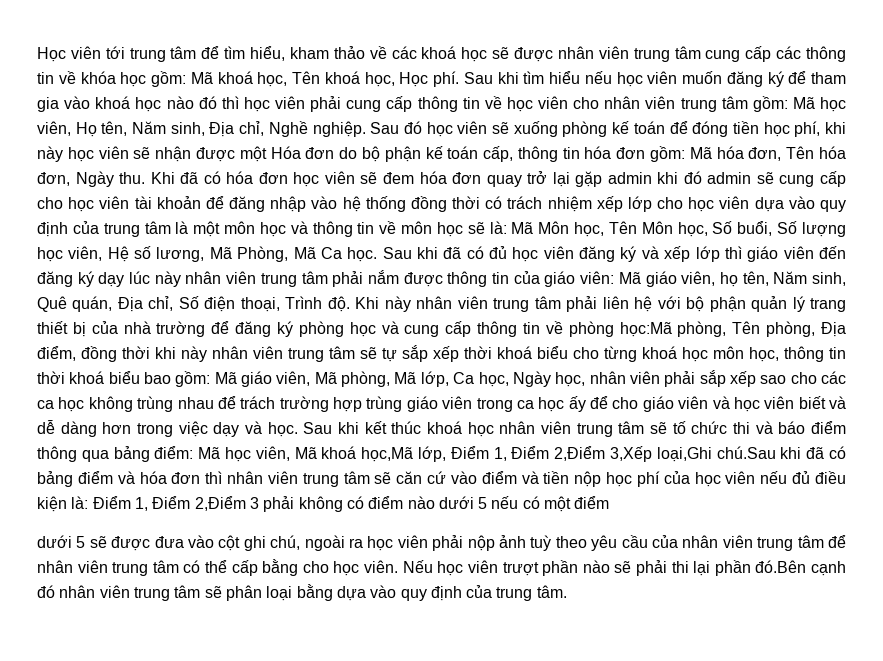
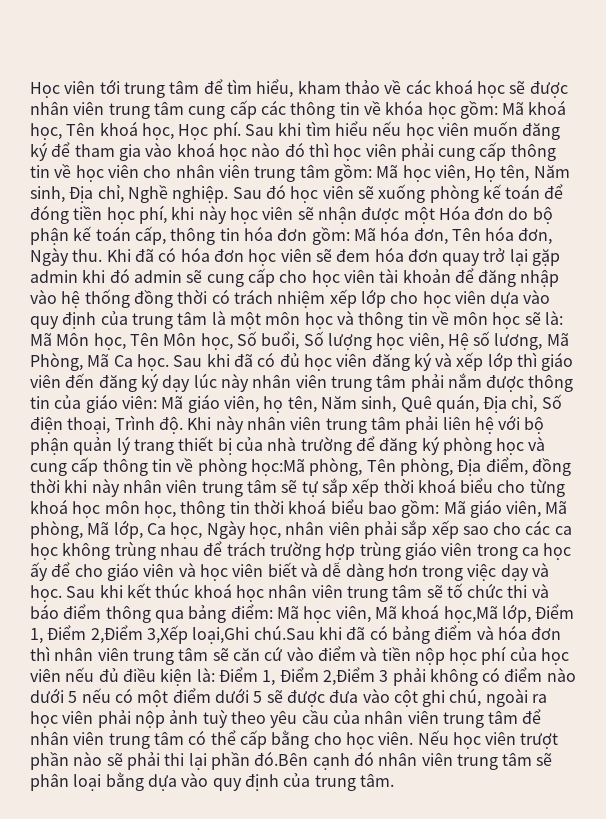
(610, 502) // -> (211, 695) none

